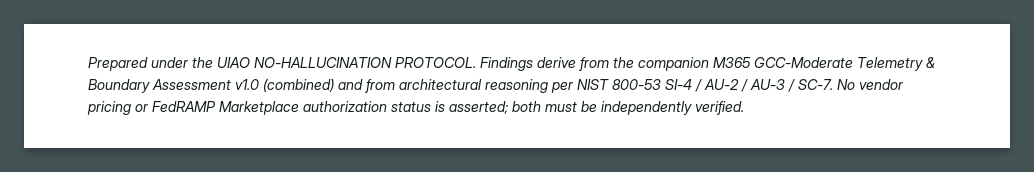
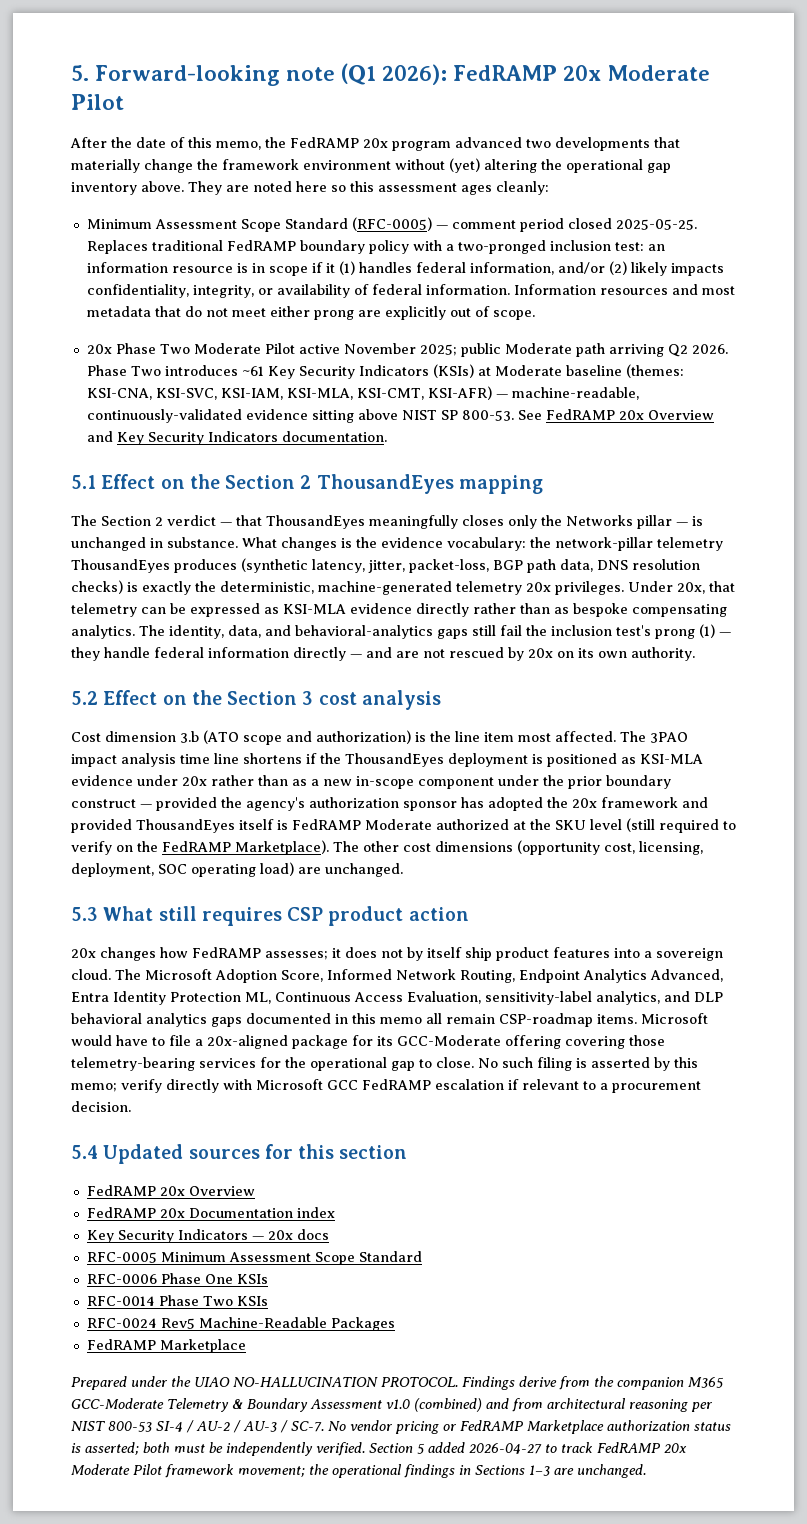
(88, 64) none -> [71,63,710,86] [71,94,124,110] [70,137,680,151] [71,158,671,173] [71,181,549,195] [86,217,697,232] [86,240,665,254] [86,261,724,276] [86,284,735,298] [86,306,535,320] [86,343,728,357] [86,364,684,379] [86,386,639,400] [86,409,714,423] [86,431,387,445] [71,474,543,494] [71,515,703,529] [71,537,723,551] [71,558,700,573] [71,580,735,595] [71,603,727,617] [71,624,731,639] [71,647,695,661] [71,690,441,710] [71,730,688,745] [71,753,703,767] [71,775,671,789] [71,797,708,811] [71,818,736,833] [71,840,703,855] [71,862,403,877] [71,906,469,926] [71,947,723,961] [71,969,723,983] [71,991,723,1005] [71,1013,708,1027] [71,1035,665,1049] [71,1057,698,1071] [71,1079,701,1093] [71,1101,131,1112] [71,1144,408,1164] [86,1185,255,1196] [86,1207,335,1218] [86,1229,329,1243] [86,1251,422,1265] [86,1273,268,1284] [86,1295,268,1306] [86,1317,395,1331] [86,1339,246,1353] 5. Forward-looking note (Q1 2026): FedRAMP 20x Moderate Pilot // After the date of this memo, the FedRAMP 20x program advanced two developments that materially change the framework environment without (yet) altering the operational gap inventory above. They are noted here so this assessment ages cleanly: // Minimum Assessment Scope Standard (RFC-0005) — comment period closed 2025-05-25. Replaces traditional FedRAMP boundary policy with a two-pronged inclusion test: an information resource is in scope if it (1) handles federal information, and/or (2) likely impacts confidentiality, integrity, or availability of federal information. Information resources and most metadata that do not meet either prong are explicitly out of scope. // 20x Phase Two Moderate Pilot active November 2025; public Moderate path arriving Q2 2026. Phase Two introduces ~61 Key Security Indicators (KSIs) at Moderate baseline (themes: KSI-CNA, KSI-SVC, KSI-IAM, KSI-MLA, KSI-CMT, KSI-AFR) — machine-readable, continuously-validated evidence sitting above NIST SP 800-53. See FedRAMP 20x Overview and Key Security Indicators documentation. // 5.1 Effect on the Section 2 ThousandEyes mapping // The Section 2 verdict — that ThousandEyes meaningfully closes only the Networks pillar — is unchanged in substance. What changes is the evidence vocabulary: the network-pillar telemetry ThousandEyes produces (synthetic latency, jitter, packet-loss, BGP path data, DNS resolution checks) is exactly the deterministic, machine-generated telemetry 20x privileges. Under 20x, that telemetry can be expressed as KSI-MLA evidence directly rather than as bespoke compensating analytics. The identity, data, and behavioral-analytics gaps still fail the inclusion test's prong (1) — they handle federal information directly — and are not rescued by 20x on its own authority. // 5.2 Effect on the Section 3 cost analysis // Cost dimension 3.b (ATO scope and authorization) is the line item most affected. The 3PAO impact analysis time line shortens if the ThousandEyes deployment is positioned as KSI-MLA evidence under 20x rather than as a new in-scope component under the prior boundary construct — provided the agency's authorization sponsor has adopted the 20x framework and provided ThousandEyes itself is FedRAMP Moderate authorized at the SKU level (still required to verify on the FedRAMP Marketplace). The other cost dimensions (opportunity cost, licensing, deployment, SOC operating load) are unchanged. // 5.3 What still requires CSP product action // 20x changes how FedRAMP assesses; it does not by itself ship product features into a sovereign cloud. The Microsoft Adoption Score, Informed Network Routing, Endpoint Analytics Advanced, Entra Identity Protection ML, Continuous Access Evaluation, sensitivity-label analytics, and DLP behavioral analytics gaps documented in this memo all remain CSP-roadmap items. Microsoft would have to file a 20x-aligned package for its GCC-Moderate offering covering those telemetry-bearing services for the operational gap to close. No such filing is asserted by this memo; verify directly with Microsoft GCC FedRAMP escalation if relevant to a procurement decision. // 5.4 Updated sources for this section // FedRAMP 20x Overview // FedRAMP 20x Documentation index // Key Security Indicators — 20x docs // RFC-0005 Minimum Assessment Scope Standard // RFC-0006 Phase One KSIs // RFC-0014 Phase Two KSIs // RFC-0024 Rev5 Machine-Readable Packages // FedRAMP Marketplace //
(744, 108) none -> [369,1442,687,1454] [71,1464,646,1478] Section 5 added 2026-04-27 to track FedRAMP 20x Moderate Pilot framework movement; the operational findings in Sections 1–3 are unchanged.

